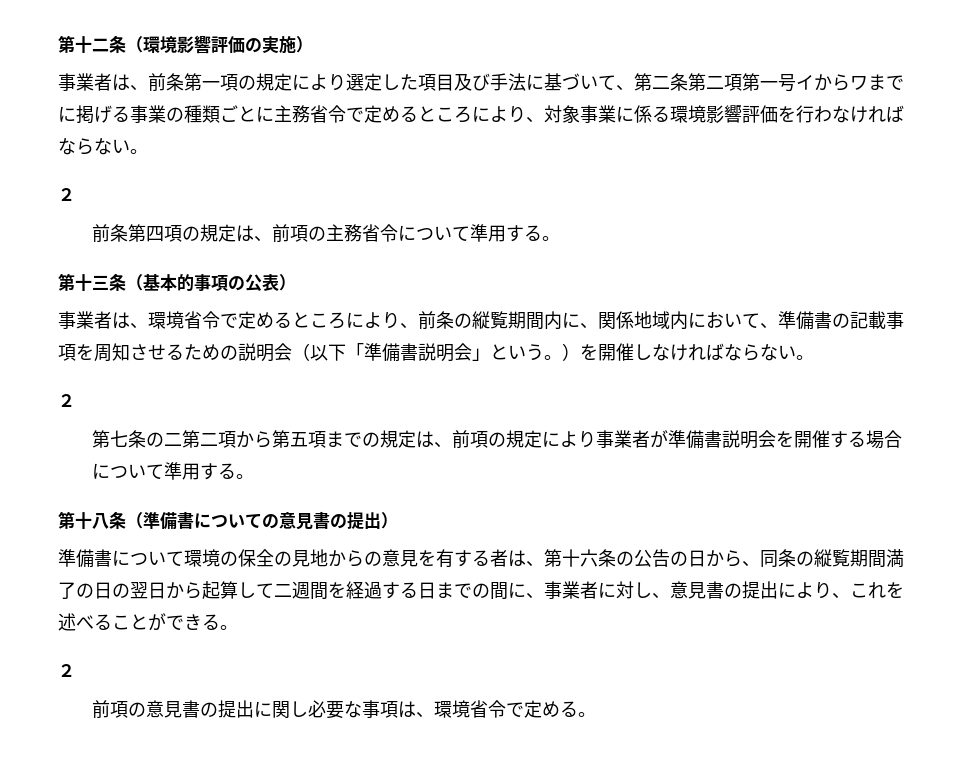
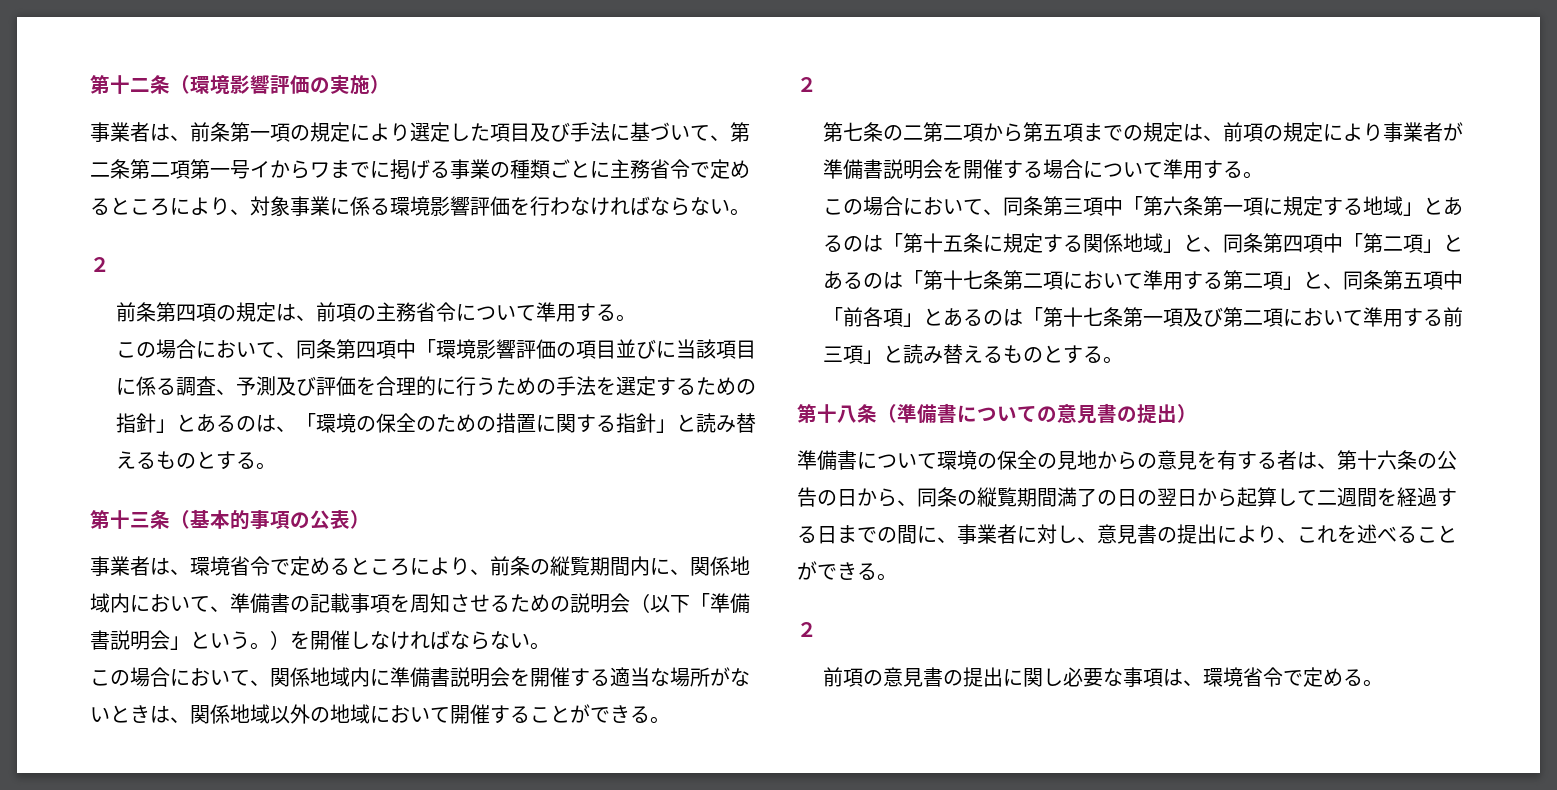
(560, 238) none -> [115,339,756,359] [115,376,756,396] [115,413,756,433] [115,451,276,470] // この場合において、同条第四項中「環境影響評価の項目並びに当該項目に係る調査、予測及び評価を合理的に行うための手法を選定するための指針」とあるのは、「環境の保全のための措置に関する指針」と読み替えるものとする。
(814, 357) none -> [90,667,750,688] [90,704,670,724] // この場合において、関係地域内に準備書説明会を開催する適当な場所がないときは、関係地域以外の地域において開催することができる。
(254, 476) none -> [822,196,1463,216] [822,233,1463,253] [822,270,1463,290] [822,307,1463,327] [822,344,1123,364] // この場合において、同条第三項中「第六条第一項に規定する地域」とあるのは「第十五条に規定する関係地域」と、同条第四項中「第二項」とあるのは「第十七条第二項において準用する第二項」と、同条第五項中「前各項」とあるのは「第十七条第一項及び第二項において準用する前三項」と読み替えるものとする。

